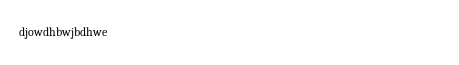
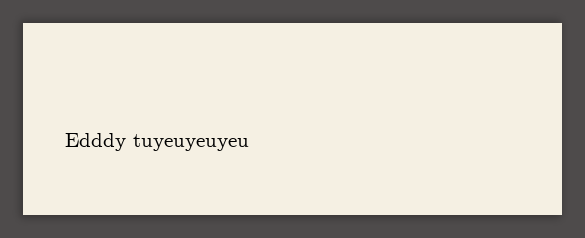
[19,27,108,39] djowdhbwjbdhwe -> [65,133,249,151] Edddy tuyeuyeuyeu

